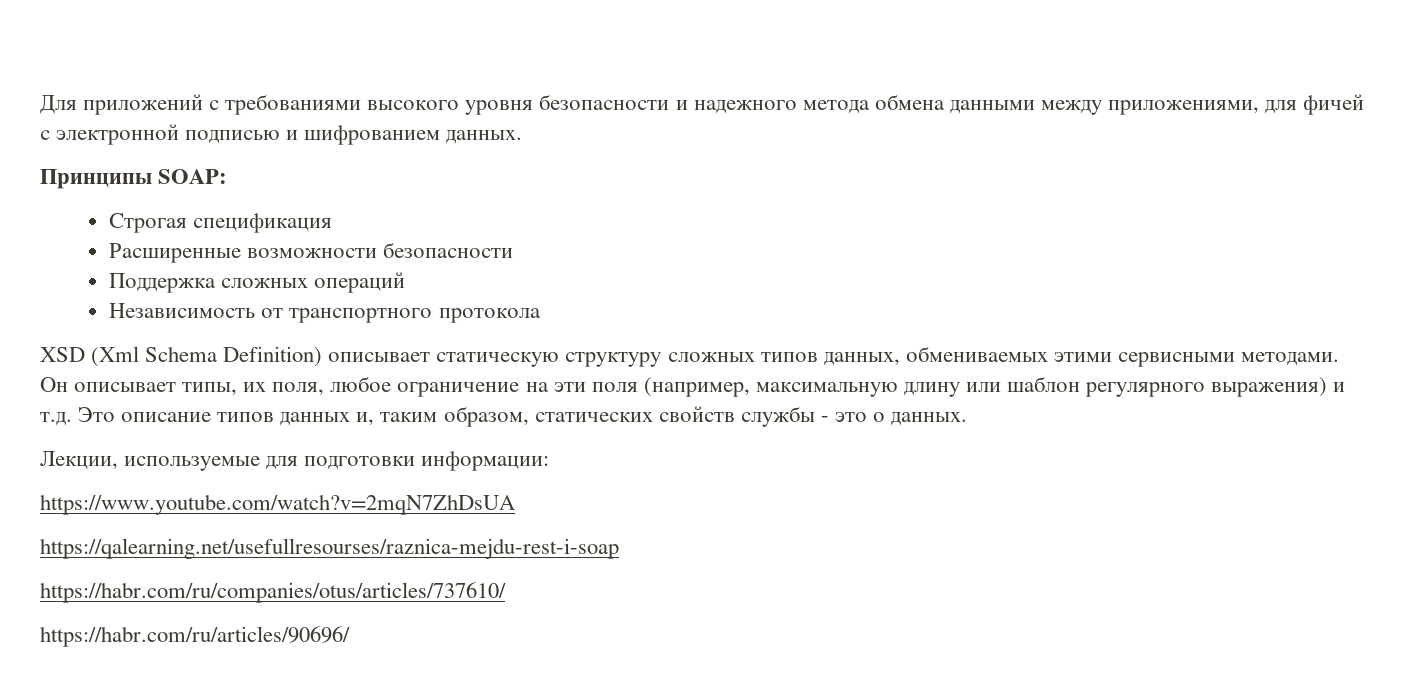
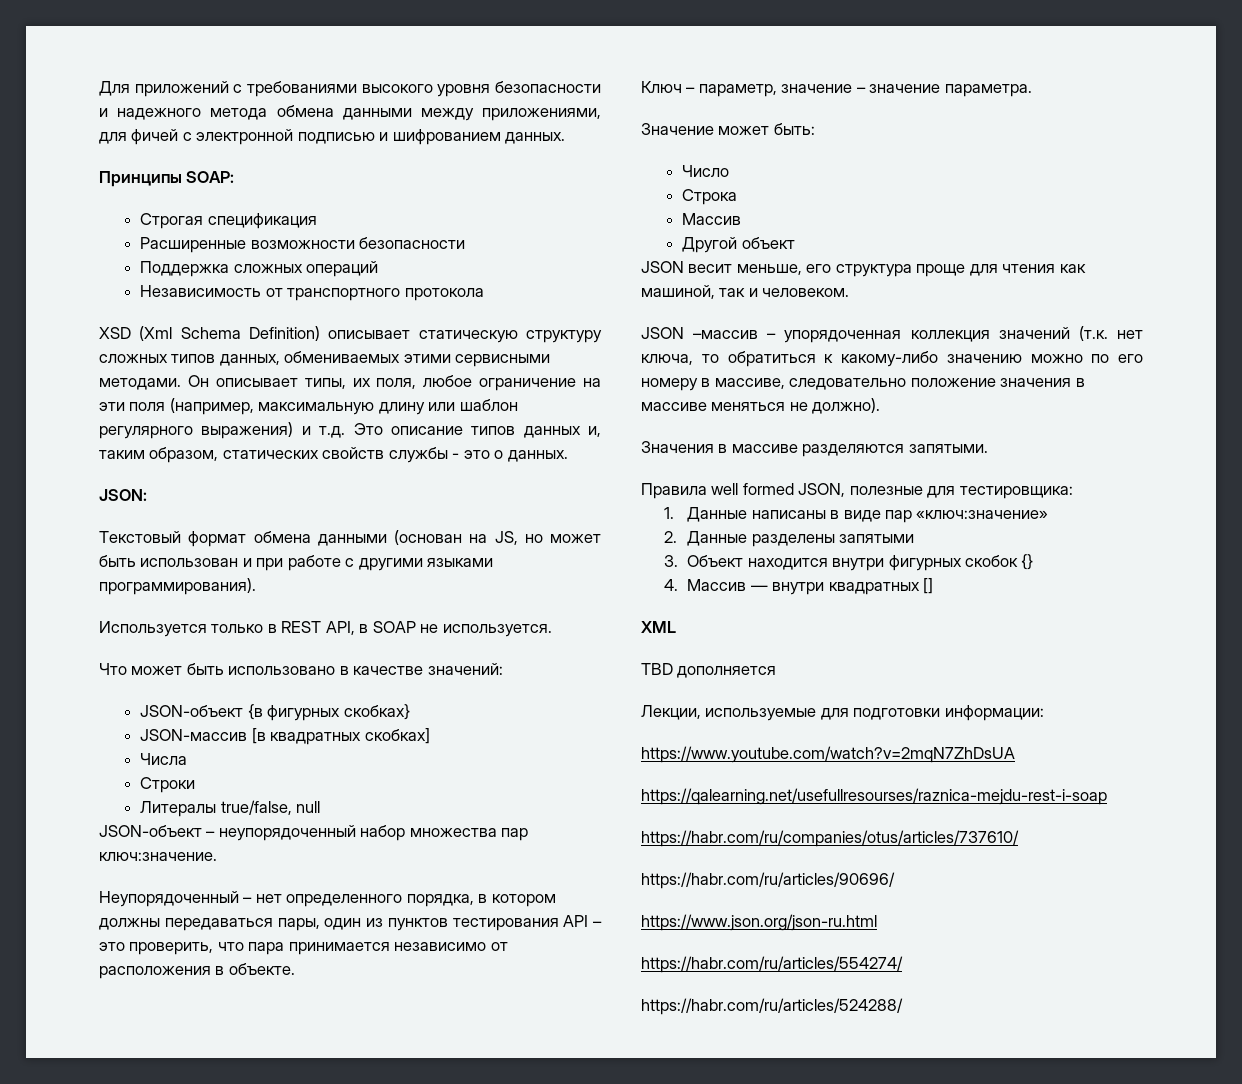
(968, 419) none -> [99,489,147,501] [99,530,601,547] [99,555,494,571] [99,578,256,595] [99,621,552,637] [99,663,503,675] [140,704,410,721] [140,728,430,745] [140,753,188,765] [140,777,196,793] [140,800,321,817] [99,825,529,841] [99,852,217,861] [99,891,556,907] [99,915,602,931] [99,942,508,955] [99,963,295,979] [641,81,1032,97] [641,123,815,135] [682,165,730,177] [682,189,738,205] [682,213,742,225] [682,237,795,253] [641,261,1086,277] [641,285,850,299] [641,326,1143,343] [641,351,1143,367] [641,378,1085,391] [641,398,881,414] [641,441,988,457] [641,483,1073,499] [664,507,1049,523] [664,531,915,547] [664,554,1034,571] [664,578,933,595] [641,621,676,633] [641,663,777,678] // JSON: // Текстовый формат обмена данными (основан на JS, но может быть использован и при работе с другими языками программирования). // Используется только в REST API, в SOAP не используется. // Что может быть использовано в качестве значений: // JSON-объект {в фигурных скобках} // JSON-массив [в квадратных скобках] // Числа // Строки // Литералы true/false, null // JSON-объект – неупорядоченный набор множества пар ключ:значение. // Неупорядоченный – нет определенного порядка, в котором должны передаваться пары, один из пунктов тестирования API – это проверить, что пара принимается независимо от расположения в объекте. // Ключ – параметр, значение – значение параметра. // Значение может быть: // Число // Строка // Массив // Другой объект // JSON весит меньше, его структура проще для чтения как машиной, так и человеком. // JSON –массив – упорядоченная коллекция значений (т.к. нет ключа, то обратиться к какому-либо значению можно по его номеру в массиве, следовательно положение значения в массиве меняться не должно). // Значения в массиве разделяются запятыми. // Правила well formed JSON, полезные для тестировщика: // 1. Данные написаны в виде пар «ключ:значение» // 2. Данные разделены запятыми // 3. Объект находится внутри фигурных скобок {} // 4. Массив — внутри квадратных [] // XML // TBD дополняется
(350, 636) none -> [641,914,877,931] [641,956,903,973] [641,998,903,1015] // https://www.json.org/json-ru.html // https://habr.com/ru/articles/554274/ // https://habr.com/ru/articles/524288/

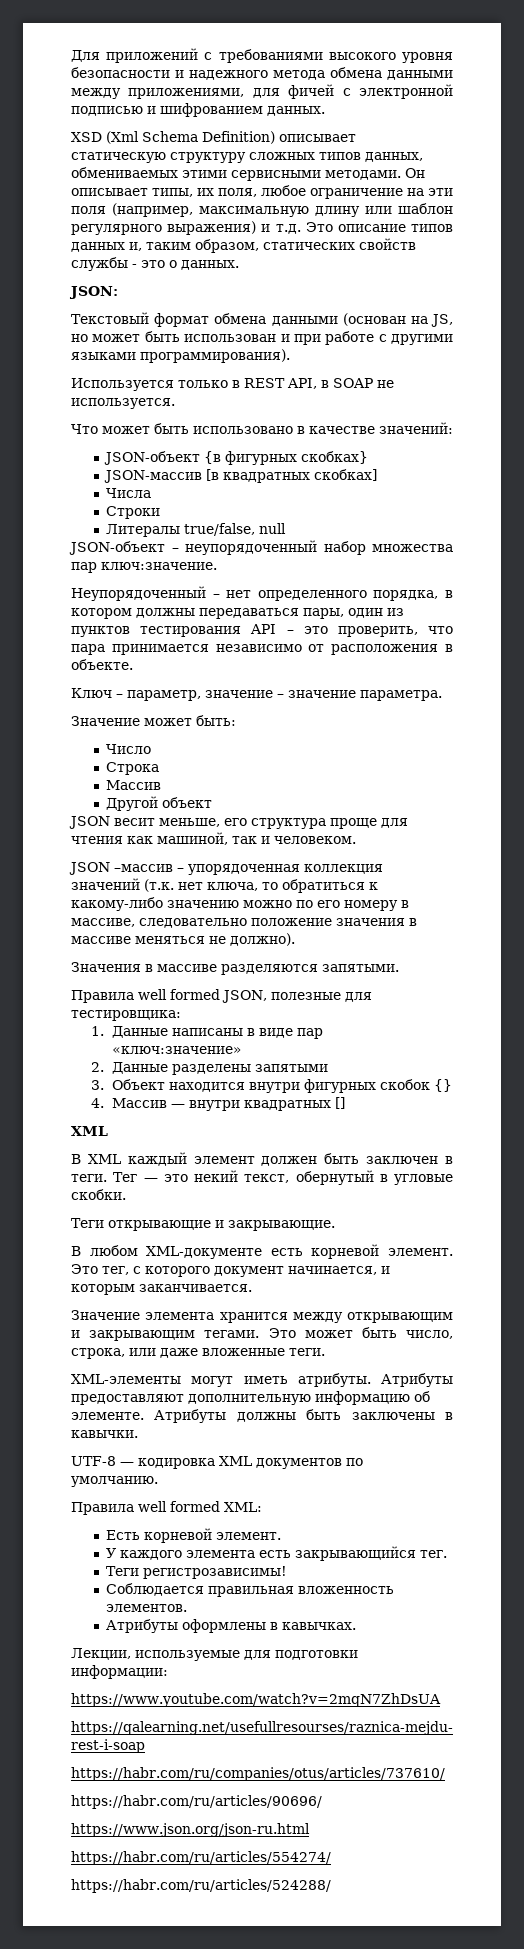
[99,171,235,187] [140,213,317,229] [140,237,466,253] [140,261,379,277] [140,285,484,301] // Принципы SOAP: // Строгая спецификация // Расширенные возможности безопасности // Поддержка сложных операций // Независимость от транспортного протокола -> (325, 111) none
[641,663,777,678] TBD дополняется -> [71,1152,453,1166] [71,1170,453,1185] [71,1189,126,1200] [71,1218,335,1231] [71,1244,453,1259] [71,1264,390,1277] [71,1284,252,1295] [71,1310,453,1323] [71,1327,453,1341] [71,1348,325,1359] [71,1373,453,1387] [71,1391,430,1405] [71,1409,453,1423] [71,1430,138,1438] [71,1456,363,1469] [71,1476,158,1487] [71,1501,262,1515] [106,1528,282,1543] [106,1546,448,1561] [106,1566,288,1579] [106,1583,395,1597] [106,1604,188,1612] [106,1619,357,1633] В XML каждый элемент должен быть заключен в теги. Тег — это некий текст, обернутый в угловые скобки. // Теги открывающие и закрывающие. // В любом XML-документе есть корневой элемент. Это тег, с которого документ начинается, и которым заканчивается. // Значение элемента хранится между открывающим и закрывающим тегами. Это может быть число, строка, или даже вложенные теги. // XML-элементы могут иметь атрибуты. Атрибуты предоставляют дополнительную информацию об элементе. Атрибуты должны быть заключены в кавычки. // UTF-8 — кодировка XML документов по умолчанию. // Правила well formed XML: // Есть корневой элемент. // У каждого элемента есть закрывающийся тег. // Теги регистрозависимы! // Соблюдается правильная вложенность элементов. // Атрибуты оформлены в кавычках.

